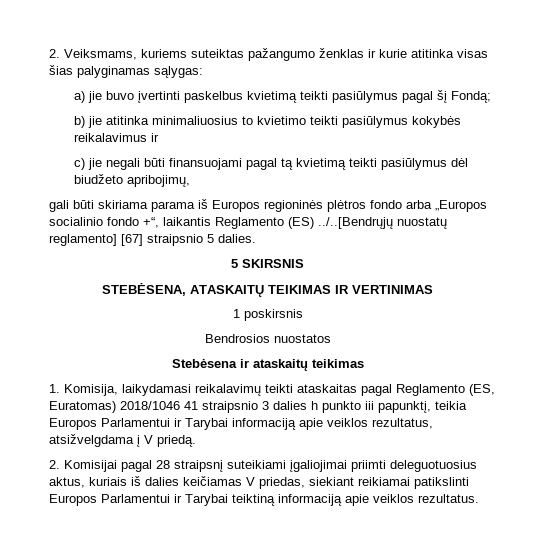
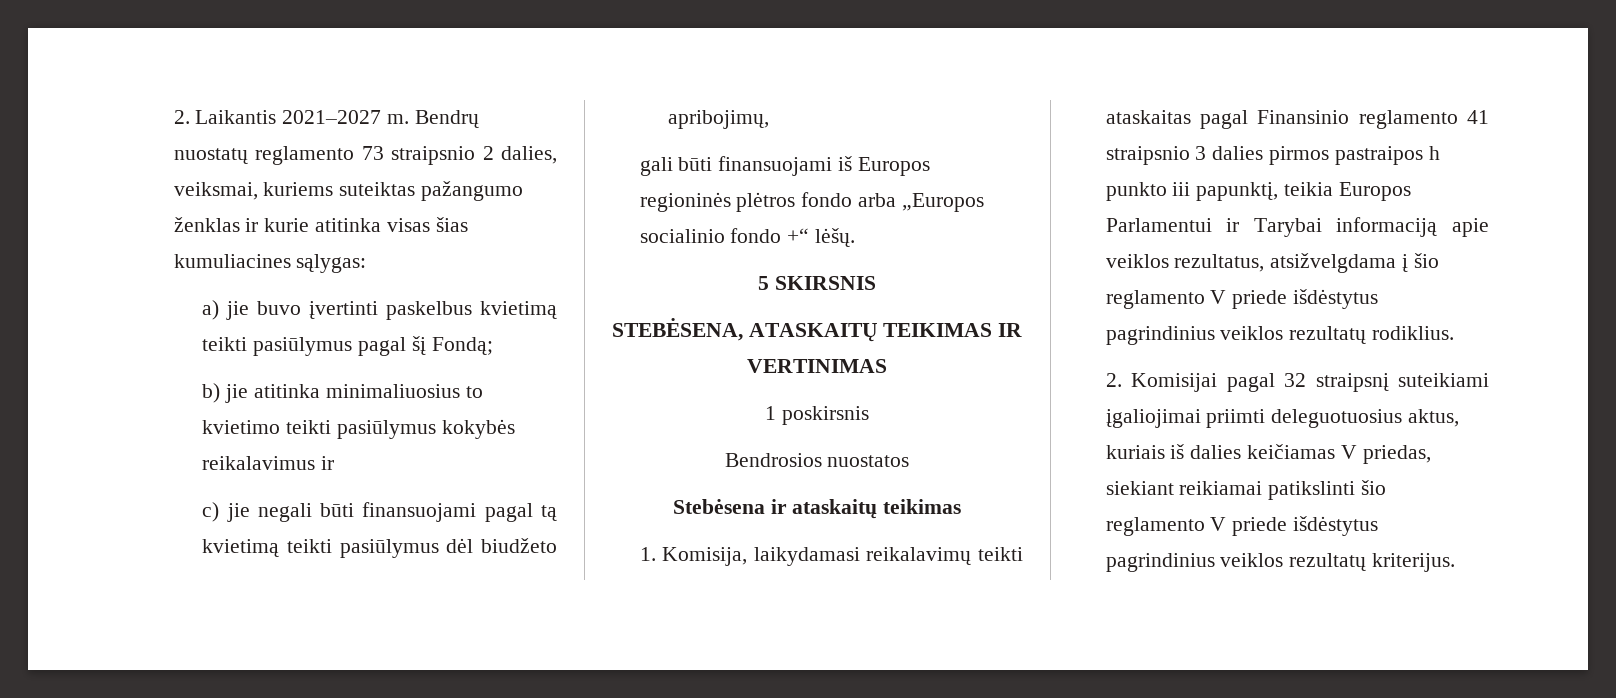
[49,49,138,60] 2. Veiksmams, -> [173,110,479,128] [173,146,557,165] [173,182,258,200] 2. Laikantis 2021–2027 m. Bendrų nuostatų reglamento 73 straipsnio 2 dalies, veiksmai,
[77,66,151,78] palyginamas -> [173,254,291,268] kumuliacines
[98,200,196,212] skiriama parama -> [718,156,833,176] finansuojami
[143,217,448,229] [49,234,257,246] +“, laikantis Reglamento (ES) ../..[Bendrųjų nuostatų reglamento] [67] straipsnio 5 dalies. -> [787,228,856,247] +“ lėšų.
[396,384,496,396] [49,401,181,413] Reglamento (ES, Euratomas) 2018/1046 -> [1257,110,1458,129] Finansinio reglamento
(308, 405) none -> [1269,146,1423,165] pirmos pastraipos
[144,435,197,447] V priedą. -> [1413,253,1439,268] [1105,289,1379,309] [1105,326,1455,345] šio reglamento V priede išdėstytus pagrindinius veiklos rezultatų rodiklius.
[156,460,171,469] 28 -> [1284,373,1307,387] 32
[49,494,480,506] Europos Parlamentui ir Tarybai teiktiną informaciją apie veiklos rezultatus. -> [1361,480,1387,495] [1105,516,1379,536] [1105,553,1456,572] šio reglamento V priede išdėstytus pagrindinius veiklos rezultatų kriterijus.

